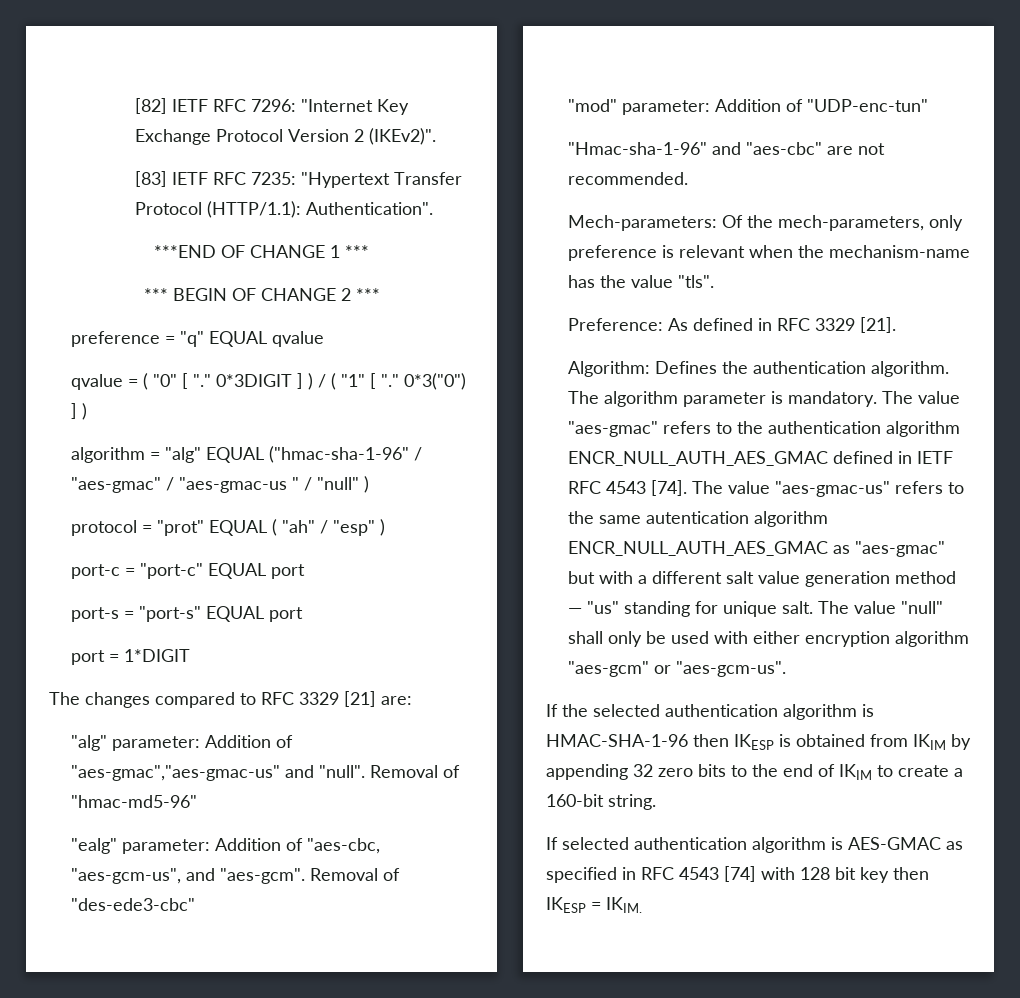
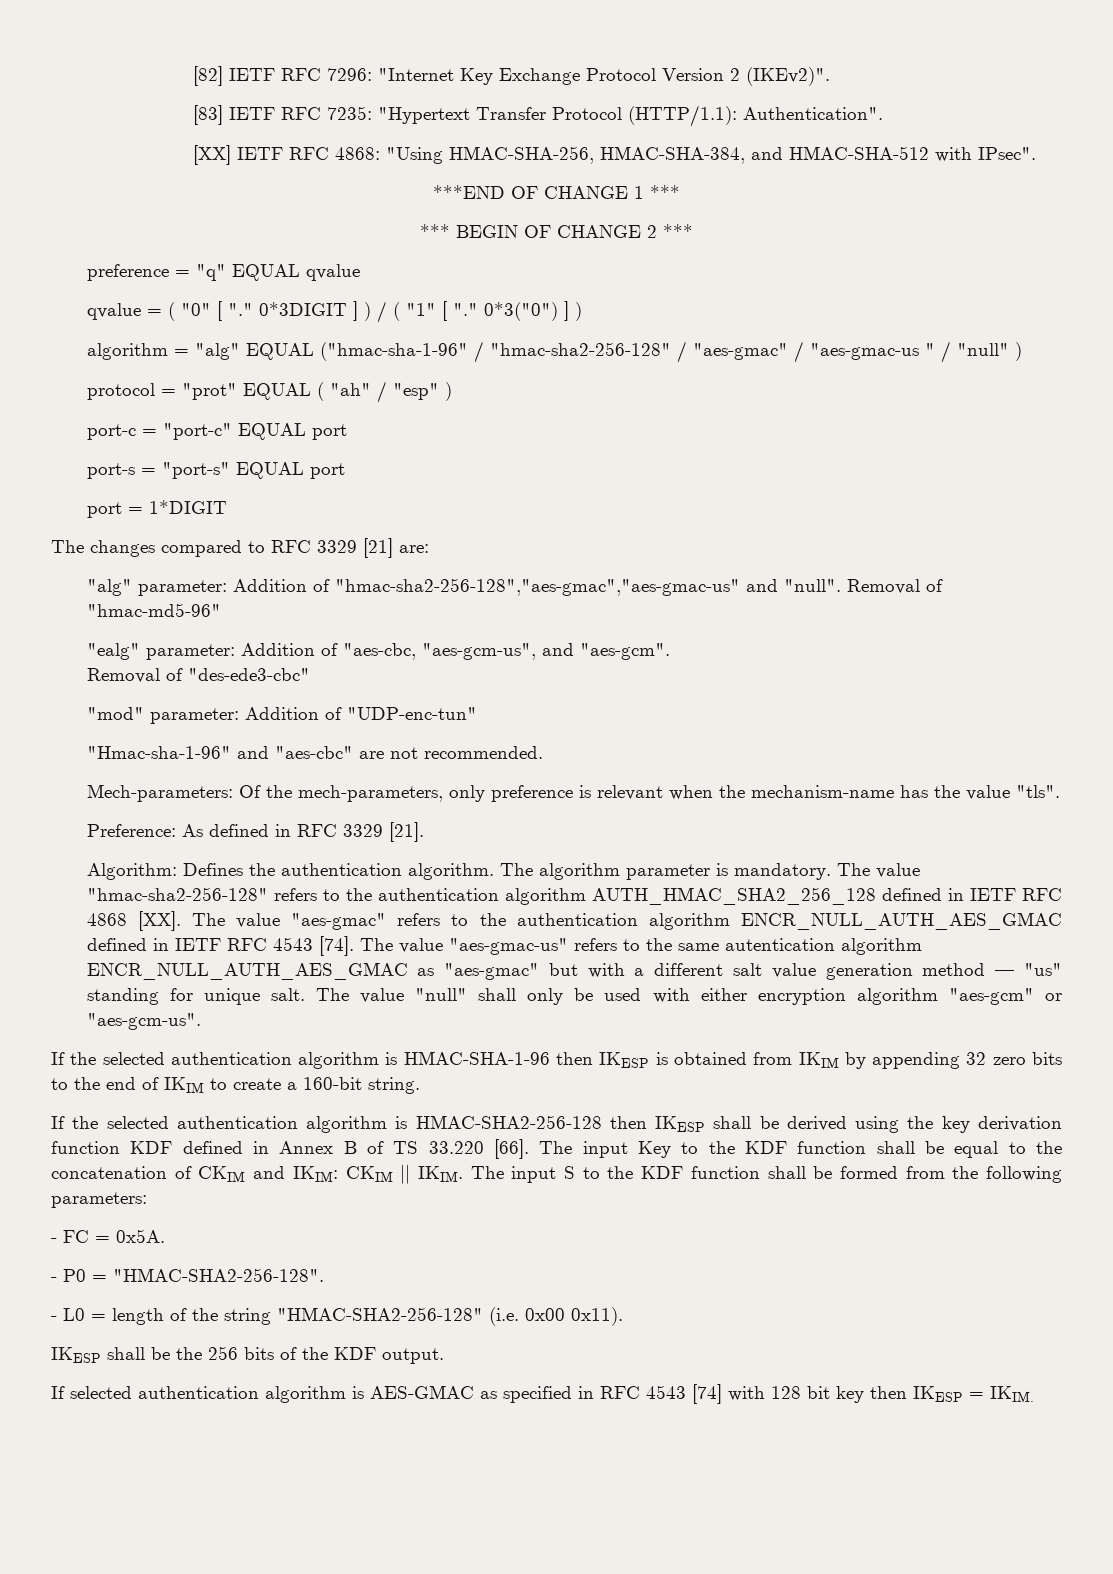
(434, 208) none -> [192,145,1036,165] // [XX] IETF RFC 4868: "Using HMAC-SHA-256, HMAC-SHA-384, and HMAC-SHA-512 with IPsec".
(422, 454) none -> [489,341,687,363] "hmac-sha2-256-128" /
[70,765,280,781] "aes-gmac","aes-gmac-us" -> [334,578,740,596] "hmac-sha2-256-128","aes-gmac","aes-gmac-us"
(305, 876) none -> (670, 651) //
(960, 397) none -> [86,887,1062,905] [86,911,280,931] "hmac-sha2-256-128" refers to the authentication algorithm AUTH_HMAC_SHA2_256_128 defined in IETF RFC 4868 [XX]. The value
(656, 802) none -> [51,1115,1062,1133] [51,1139,1063,1159] [51,1164,1063,1184] [51,1192,147,1208] [51,1229,165,1243] [51,1268,324,1282] [51,1307,623,1326] [51,1346,444,1364] // If the selected authentication algorithm is HMAC-SHA2-256-128 then IKESP shall be derived using the key derivation function KDF defined in Annex B of TS 33.220 [66]. The input Key to the KDF function shall be equal to the concatenation of CKIM and IKIM: CKIM || IKIM. The input S to the KDF function shall be formed from the following parameters: // - FC = 0x5A. // - P0 = "HMAC-SHA2-256-128". // - L0 = length of the string "HMAC-SHA2-256-128" (i.e. 0x00 0x11). // IKESP shall be the 256 bits of the KDF output.

